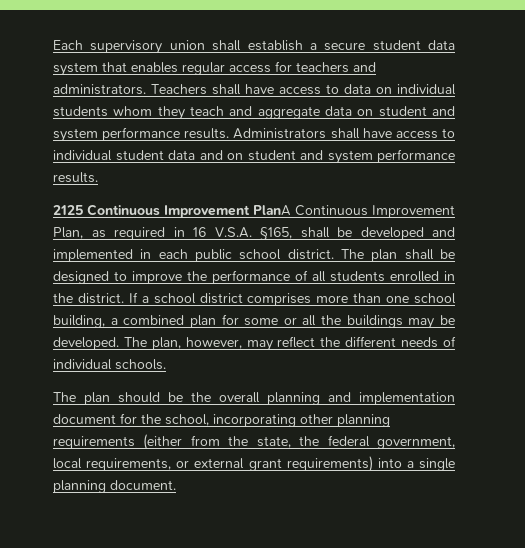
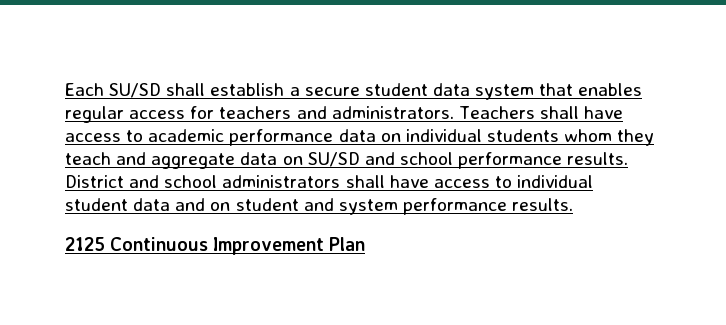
[90,40,205,54] supervisory union -> [109,83,162,98] SU/SD
(339, 89) none -> [148,129,334,146] academic performance
[378,106,455,117] [53,127,327,142] student and system performance results. Administrators -> [307,152,629,169] [65,175,341,188] SU/SD and school performance results. District and school administrators
[253,205,455,218] [53,227,455,240] [53,249,455,262] [53,270,455,284] [53,292,456,306] [53,314,455,329] [53,336,457,351] [53,359,166,370] [53,392,455,405] [53,413,390,427] [53,434,455,450] [53,456,455,472] [53,480,176,493] PlanA Continuous Improvement Plan, as required in 16 V.S.A. §165, shall be developed and implemented in each public school district. The plan shall be designed to improve the performance of all students enrolled in the district. If a school district comprises more than one school building, a combined plan for some or all the buildings may be developed. The plan, however, may reflect the different needs of individual schools. // The plan should be the overall planning and implementation document for the school, incorporating other planning requirements (either from the state, the federal government, local requirements, or external grant requirements) into a single planning document. -> [329,237,366,251] Plan

